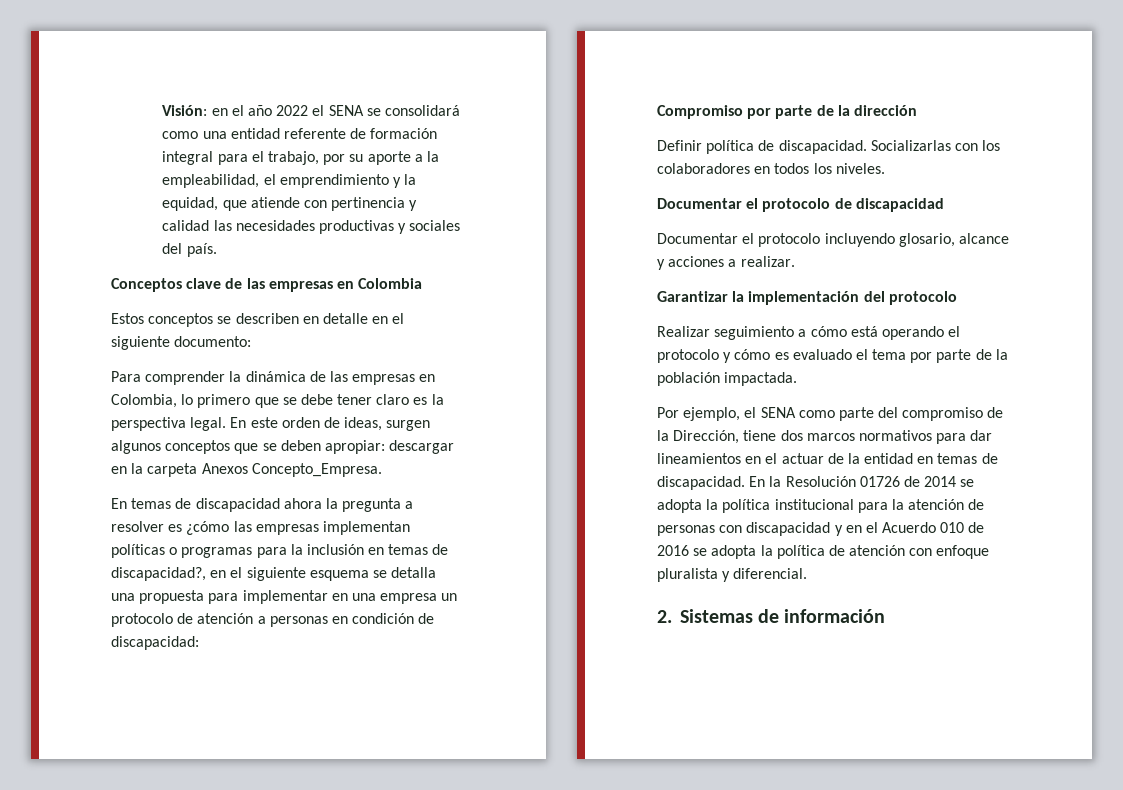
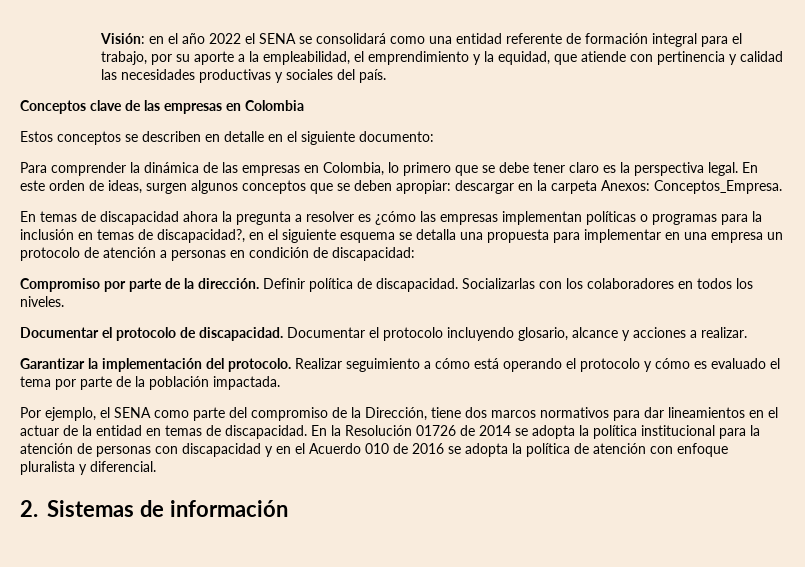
[201,463,382,477] Anexos Concepto_Empresa. -> [601,180,782,194] Anexos: Conceptos_Empresa.
[853,105,917,116] dirección // -> [198,278,259,289] dirección.
[855,198,944,212] discapacidad // -> [199,327,283,341] discapacidad.
[888,291,957,305] protocolo // -> [228,358,291,372] protocolo.

